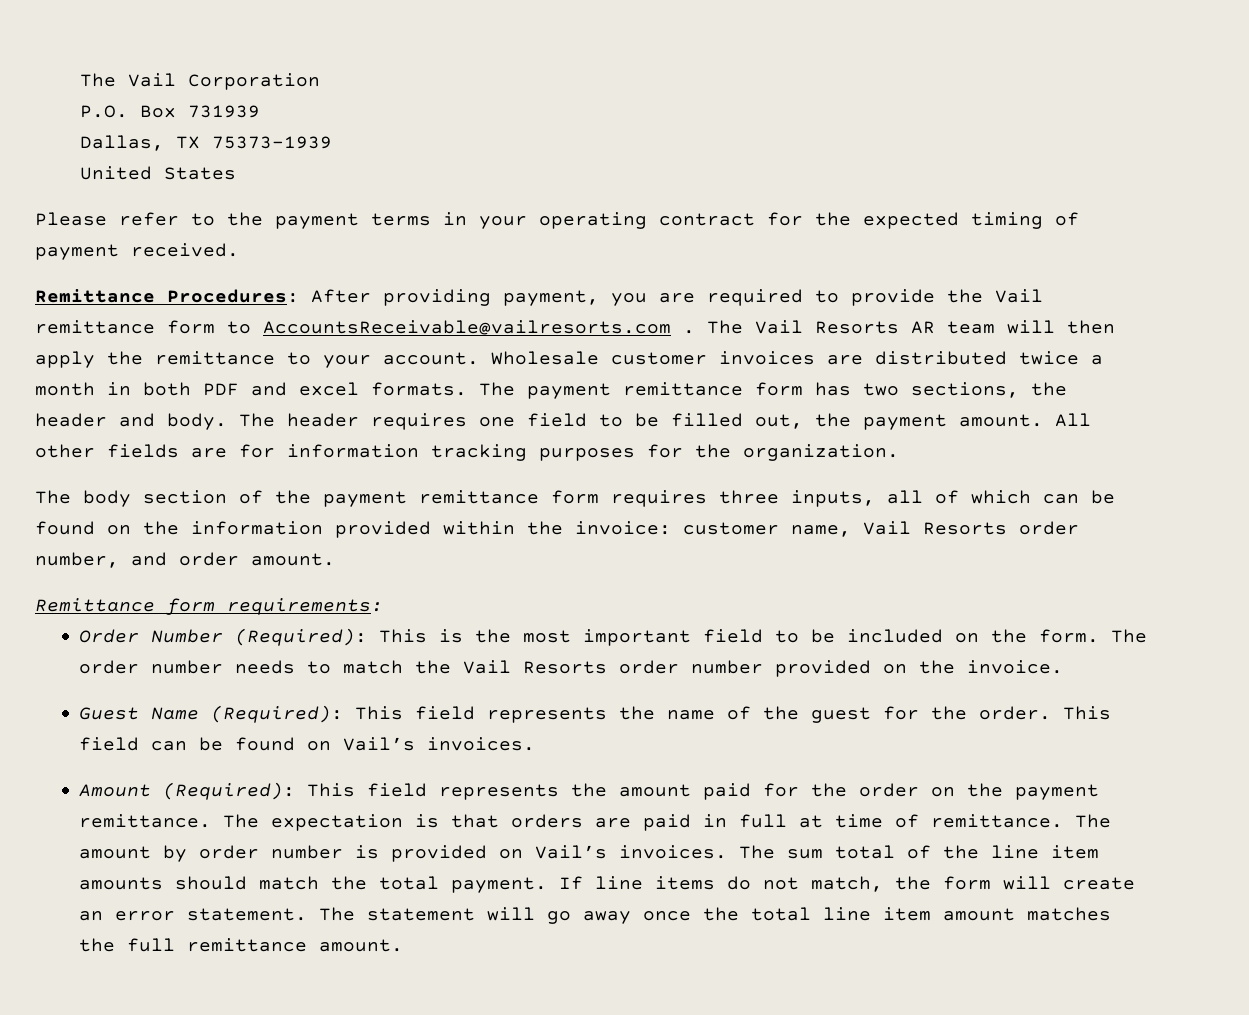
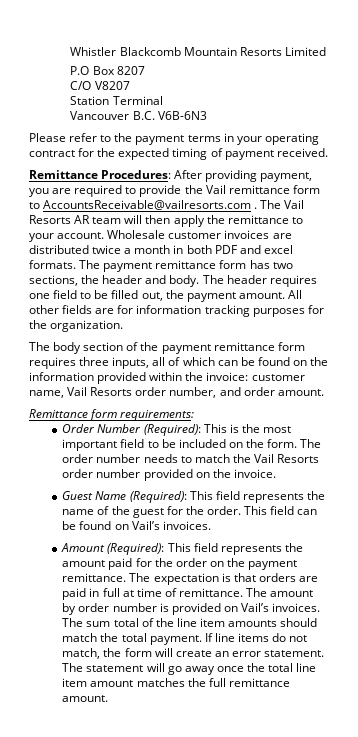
[80,73,321,90] [80,105,261,118] [80,135,333,151] [80,166,237,180] The Vail Corporation // P.O. Box 731939 // Dallas, TX 75373-1939 // United States -> [70,47,326,56] [70,66,145,75] [70,81,130,90] [70,96,163,105] [70,111,207,120] Whistler Blackcomb Mountain Resorts Limited // P.O Box 8207 // C/O V8207 // Station Terminal // Vancouver B.C. V6B-6N3

